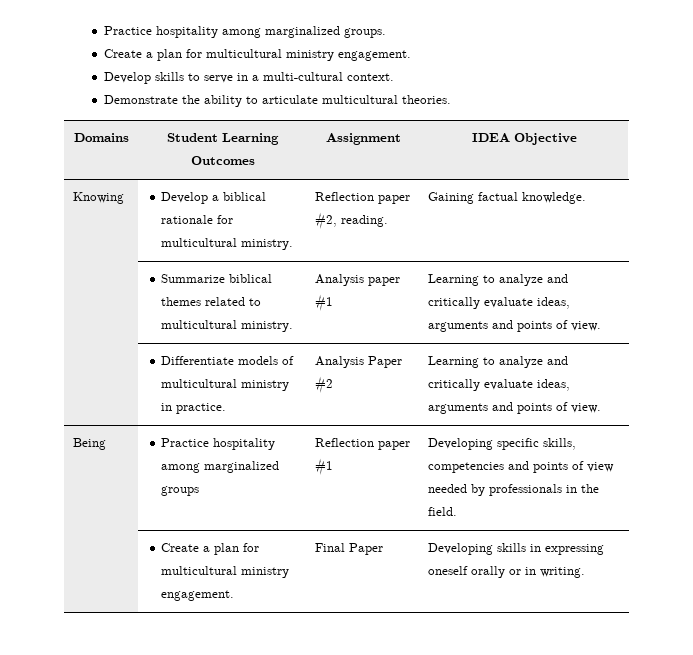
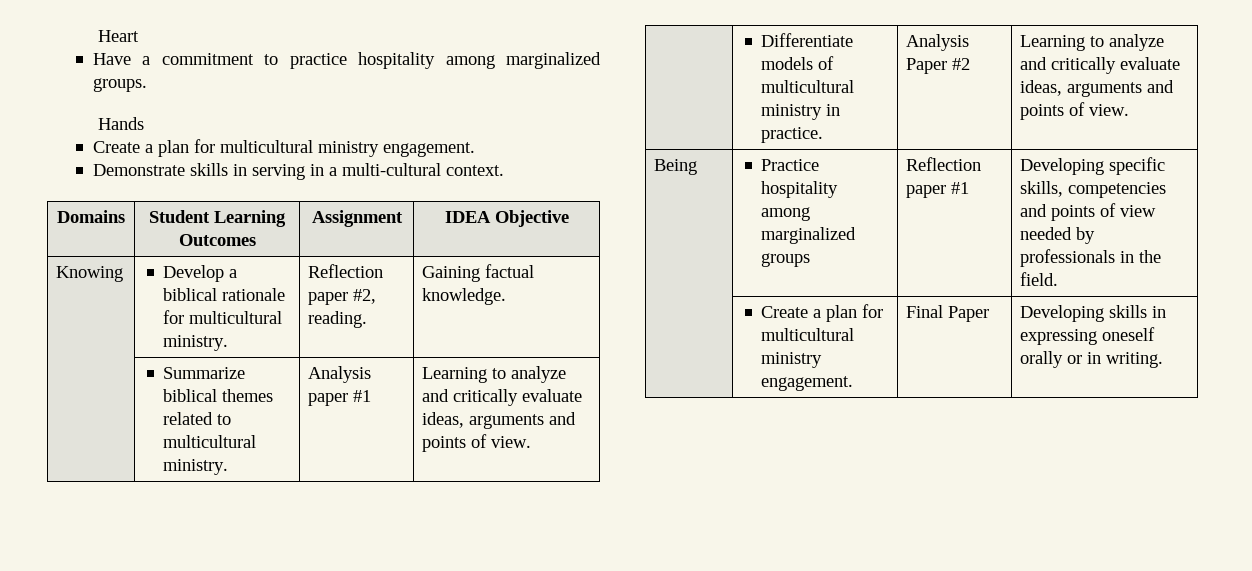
[103,26,152,35] Practice -> [98,30,140,42] [92,53,347,69] Heart // Have a commitment to practice
(386, 33) none -> [98,117,145,130] // Hands
[103,72,233,84] Develop skills to serve -> [92,163,305,180] Demonstrate skills in serving
[103,95,451,107] // Demonstrate the ability to articulate multicultural theories. -> (504, 170) none

